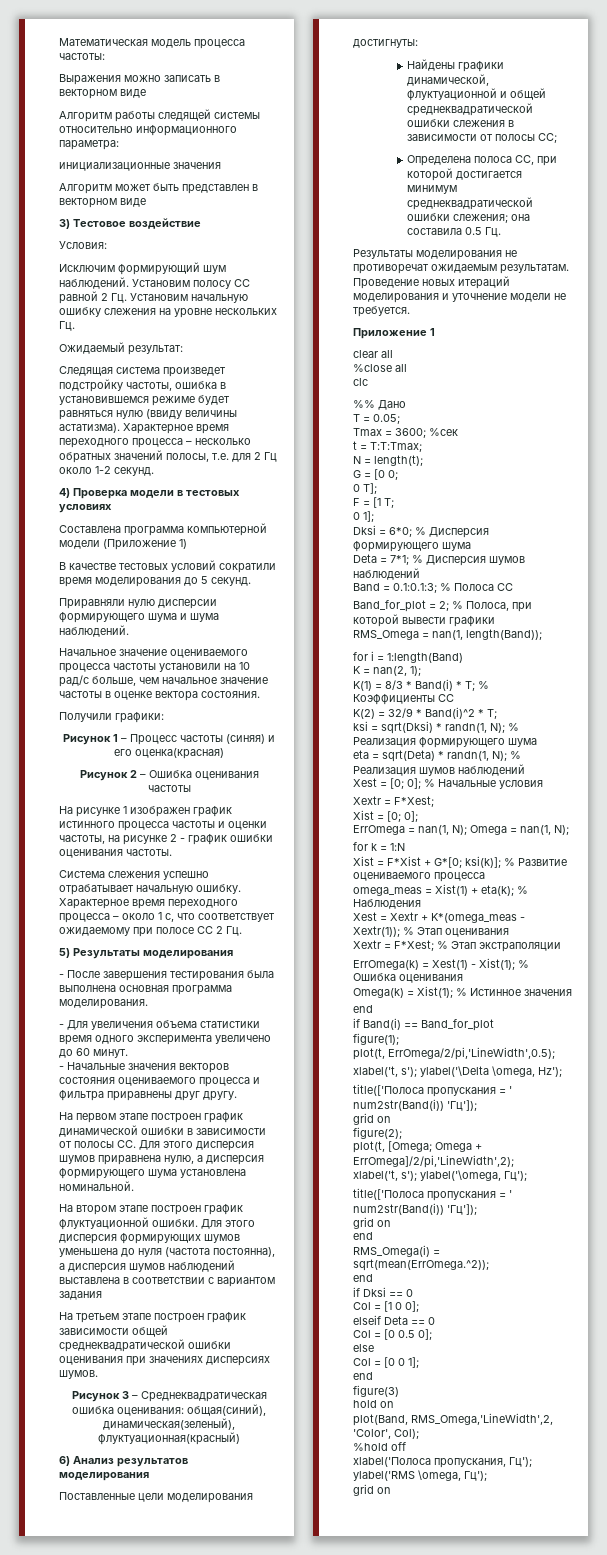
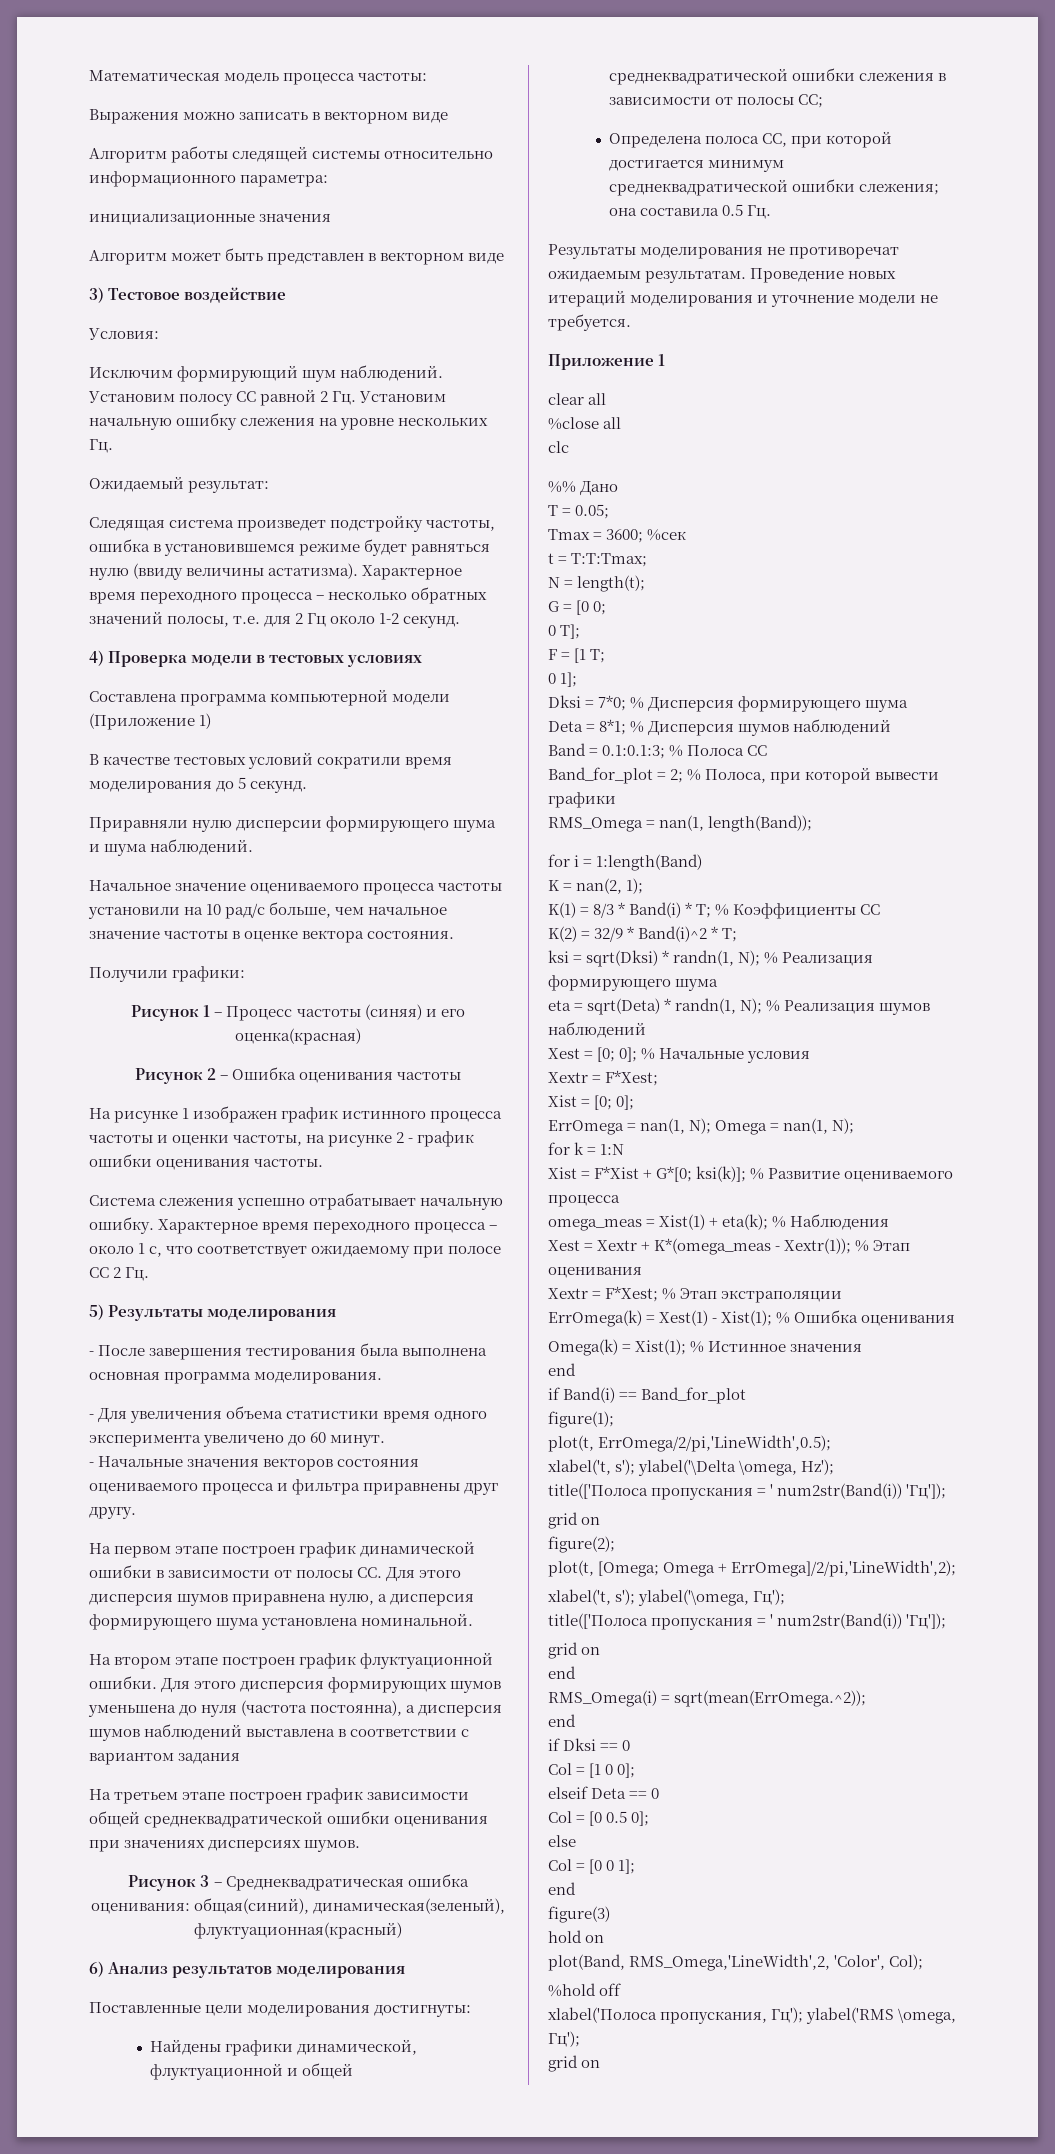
[389,527,412,537] 6*0; -> [598,695,627,711] 7*0;
[390,555,409,565] 7*1; -> [599,719,627,735] 8*1;

